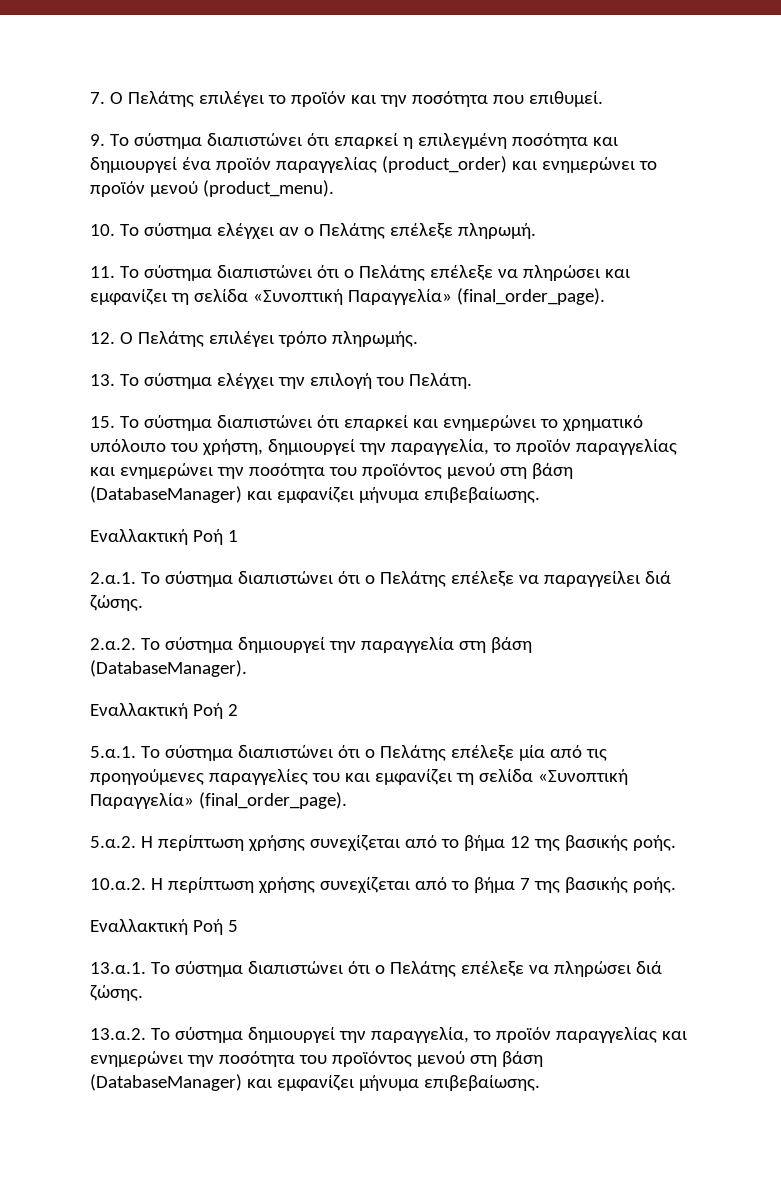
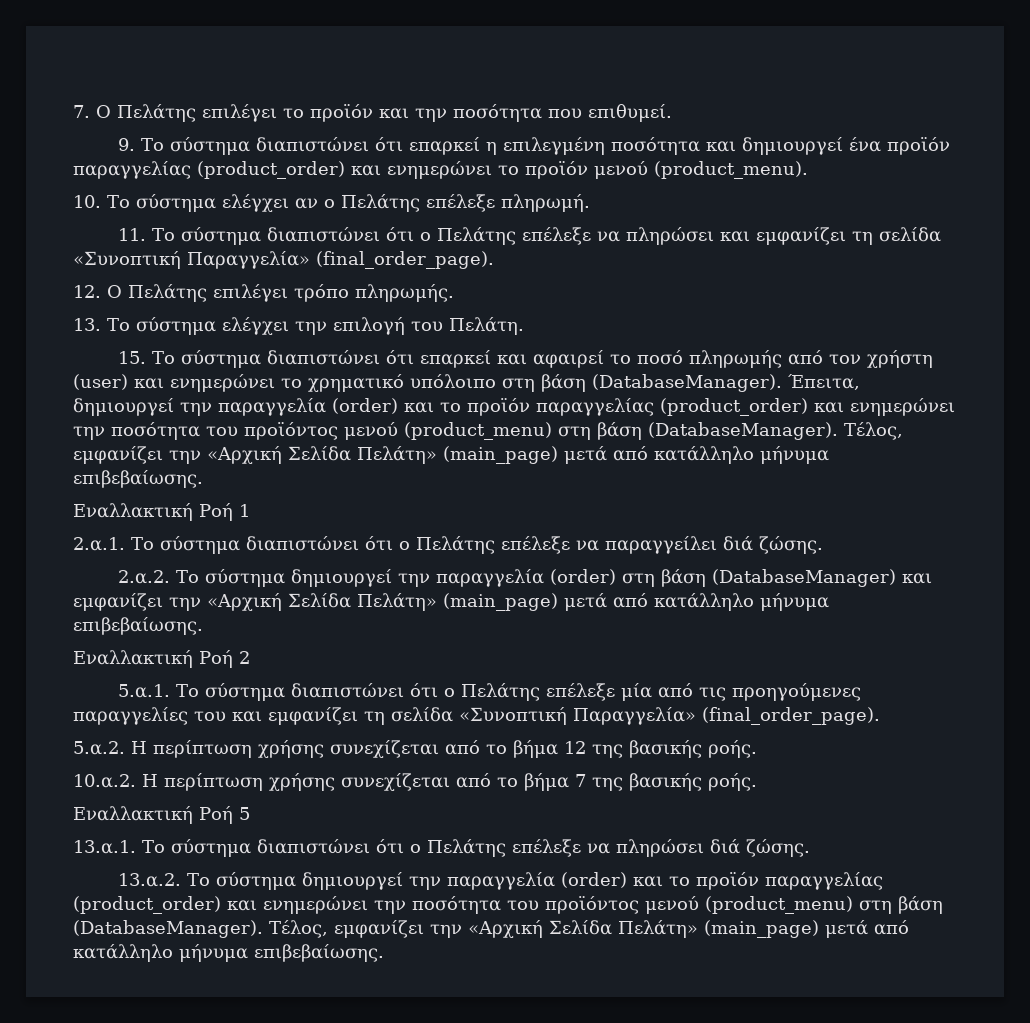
[442,415,643,431] [90,439,677,455] [90,463,573,479] [90,486,354,503] ενημερώνει το χρηματικό υπόλοιπο του χρήστη, δημιουργεί την παραγγελία, το προϊόν παραγγελίας και ενημερώνει την ποσότητα του προϊόντος μενού στη βάση (DatabaseManager) και εμφανίζει -> [533,350,934,368] [73,374,860,392] [73,398,955,416] [73,422,903,440] [73,446,754,464] αφαιρεί το ποσό πληρωμής από τον χρήστη (user) και ενημερώνει το χρηματικό υπόλοιπο στη βάση (DatabaseManager). Έπειτα, δημιουργεί την παραγγελία (order) και το προϊόν παραγγελίας (product_order) και ενημερώνει την ποσότητα του προϊόντος μενού (product_menu) στη βάση (DatabaseManager). Τέλος, εμφανίζει την «Αρχική Σελίδα Πελάτη» (main_page) μετά από κατάλληλο
[458,637,532,653] [90,660,247,677] στη βάση (DatabaseManager). -> [550,569,933,587] [73,593,829,611] [73,617,203,635] (order) στη βάση (DatabaseManager) και εμφανίζει την «Αρχική Σελίδα Πελάτη» (main_page) μετά από κατάλληλο μήνυμα επιβεβαίωσης.
[370,1027,687,1043] [90,1051,543,1067] [90,1074,354,1091] παραγγελία, το προϊόν παραγγελίας και ενημερώνει την ποσότητα του προϊόντος μενού στη βάση (DatabaseManager) και εμφανίζει -> [447,872,884,890] [73,896,943,914] [73,920,909,938] [73,944,173,962] παραγγελία (order) και το προϊόν παραγγελίας (product_order) και ενημερώνει την ποσότητα του προϊόντος μενού (product_menu) στη βάση (DatabaseManager). Τέλος, εμφανίζει την «Αρχική Σελίδα Πελάτη» (main_page) μετά από κατάλληλο

